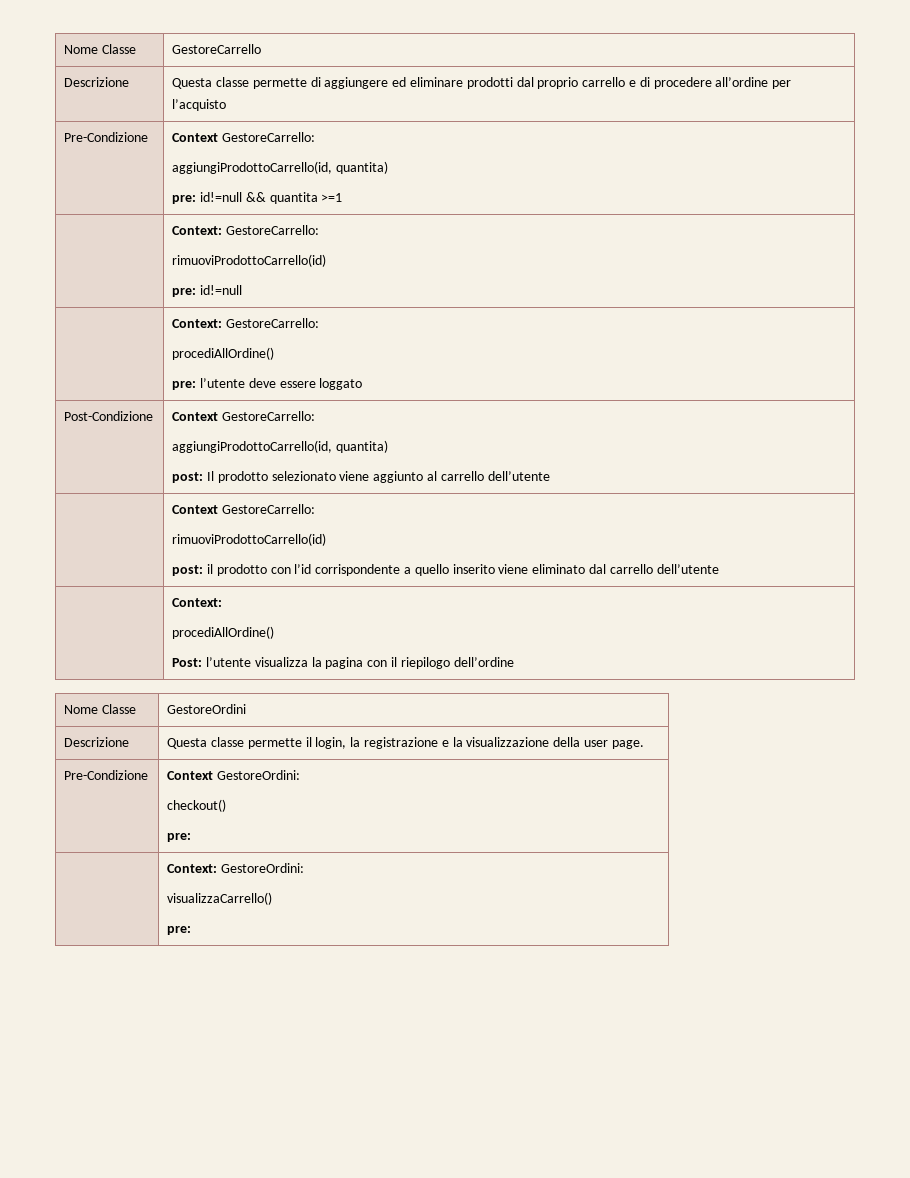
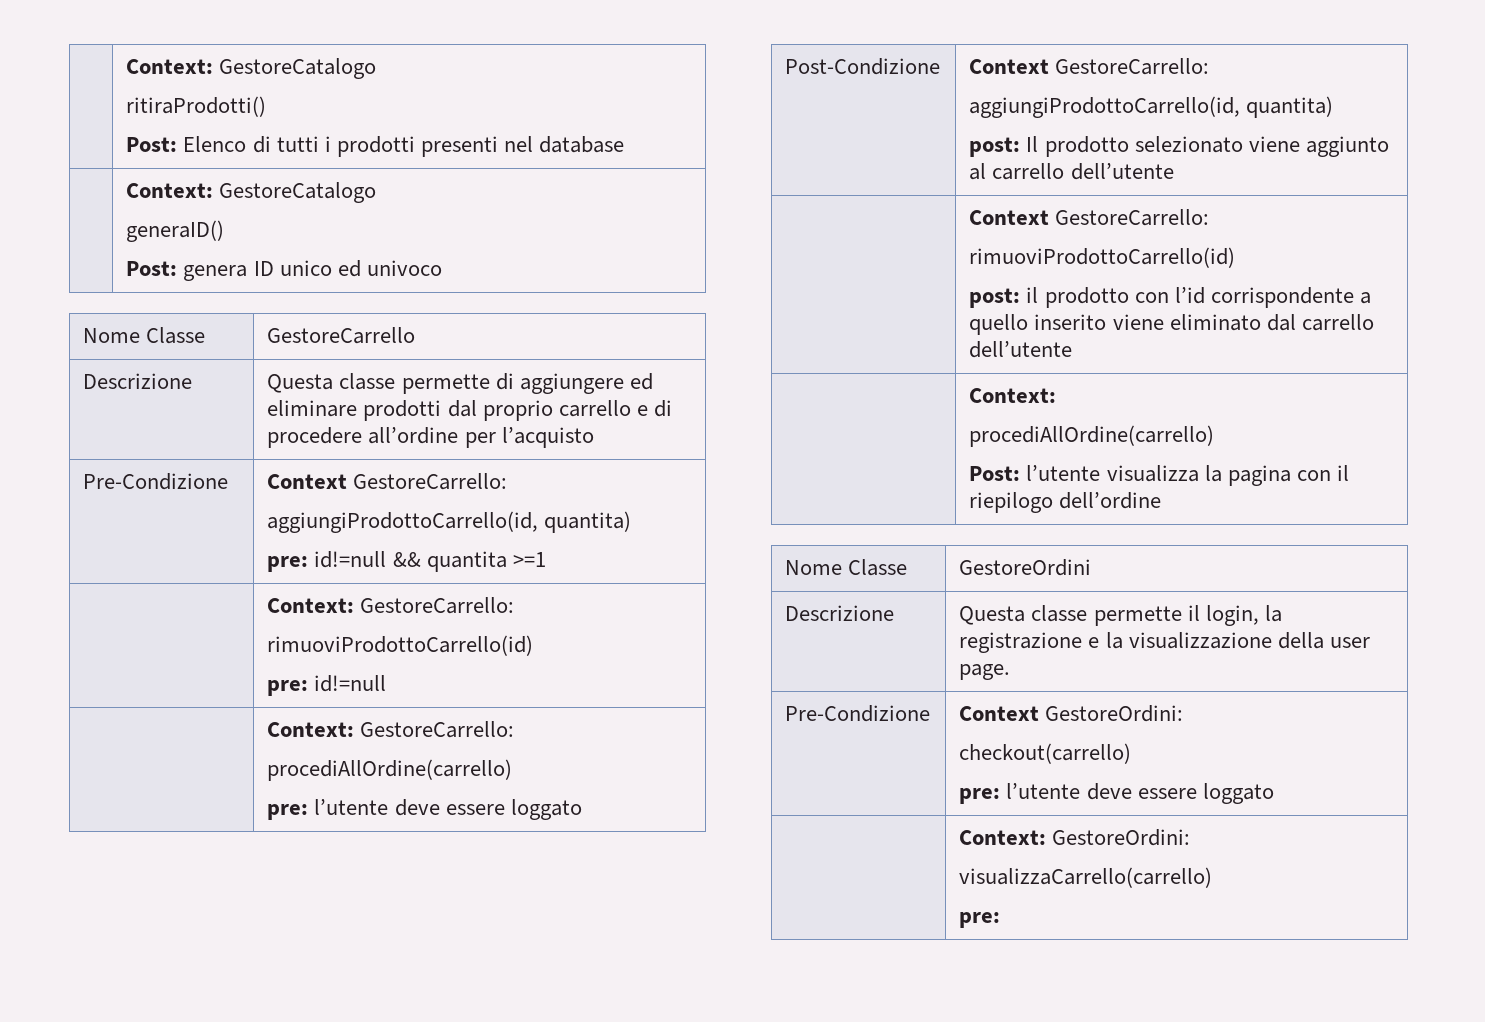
(64, 49) none -> [126,58,377,79] [126,96,267,117] [126,136,624,157] [126,182,377,203] [126,220,225,242] [126,260,442,281] | Context: GestoreCatalogo // ritiraProdotti() // Post: Elenco di tutti i prodotti presenti nel database // | Context: GestoreCatalogo // generaID() // Post: genera ID unico ed univoco //
[172,347,275,360] procediAllOrdine() -> [267,759,513,781] procediAllOrdine(carrello)
[172,626,275,639] procediAllOrdine() -> [969,425,1215,447] procediAllOrdine(carrello)
[167,799,227,812] [167,833,192,842] checkout() // pre: -> [959,743,1132,764] [959,783,1274,804] checkout(carrello) // pre: l’utente deve essere loggato
[167,892,273,905] visualizzaCarrello() -> [959,867,1213,888] visualizzaCarrello(carrello)

